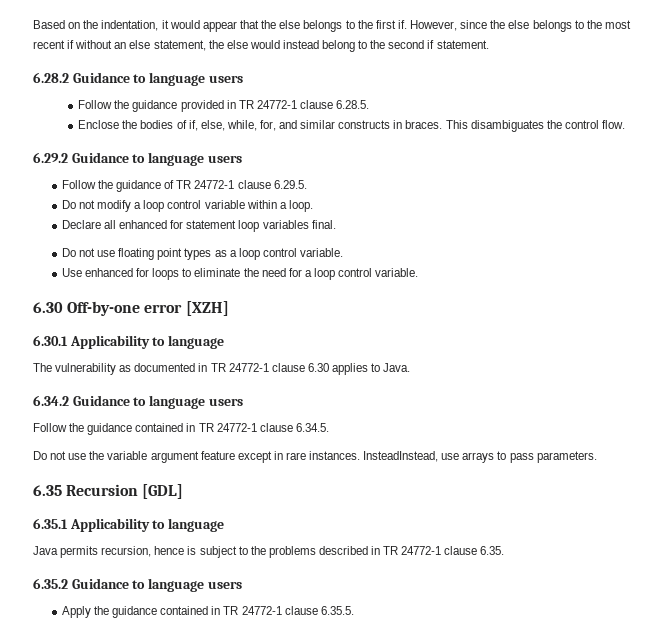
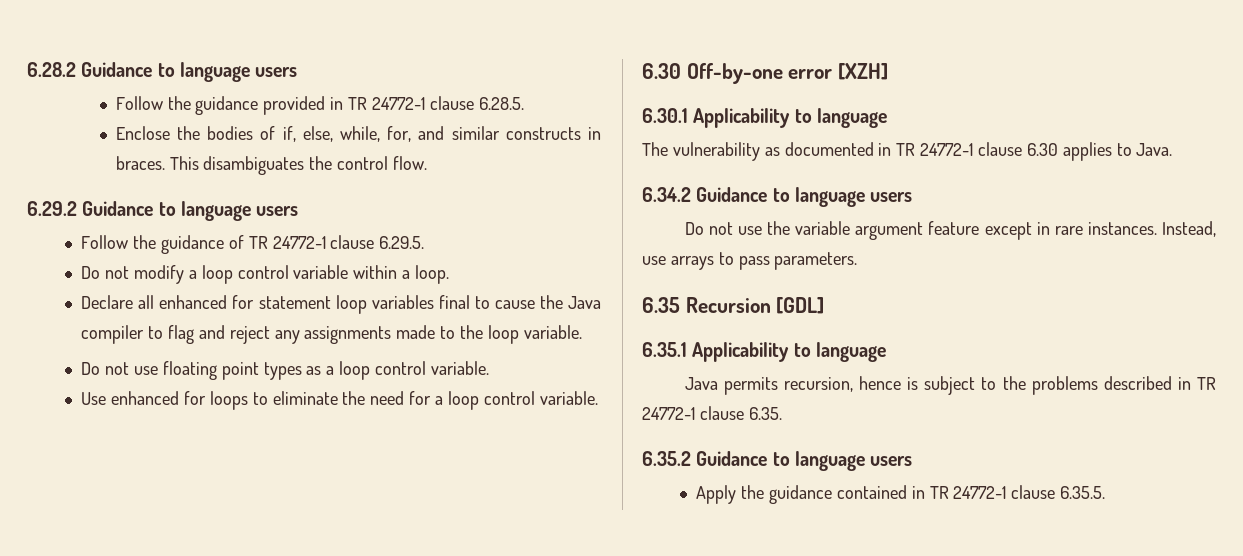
[33,20,631,32] [33,40,489,52] Based on the indentation, it would appear that the else belongs to the first if. However, since the else belongs to the most recent if without an else statement, the else would instead belong to the second if statement. // -> (27, 69) none
[311,220,336,229] final. -> [438,295,601,309] [81,325,582,344] final to cause the Java compiler to flag and reject any assignments made to the loop variable.
[33,423,329,435] // Follow the guidance contained in TR 24772-1 clause 6.34.5. -> (913, 197) none
[363,451,439,462] InsteadInstead, -> [1162,221,1216,237] Instead,

